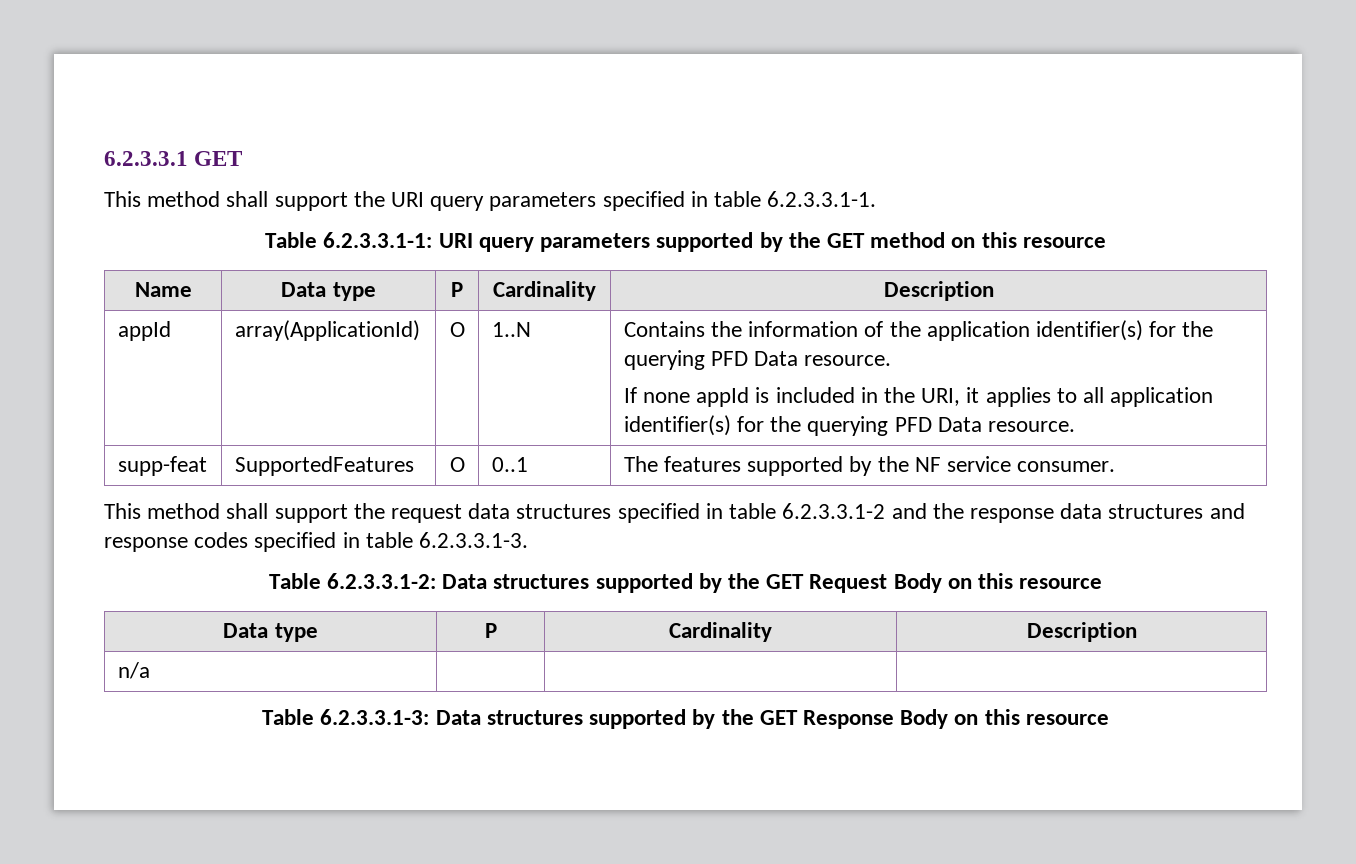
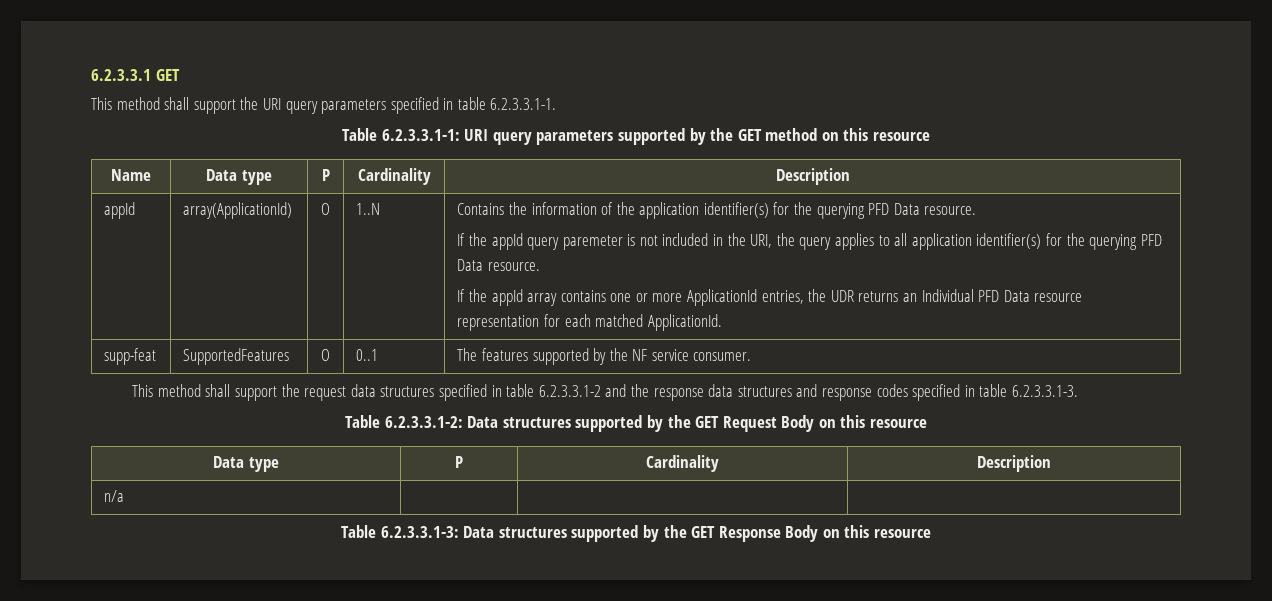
[642,387,770,407] none appId is -> [468,233,658,250] the appId query paremeter is not
[966,387,980,403] it -> [776,233,832,250] the query
(1076, 426) none -> [457,289,1083,306] [457,314,722,331] // If the appId array contains one or more ApplicationId entries, the UDR returns an Individual PFD Data resource representation for each matched ApplicationId.

